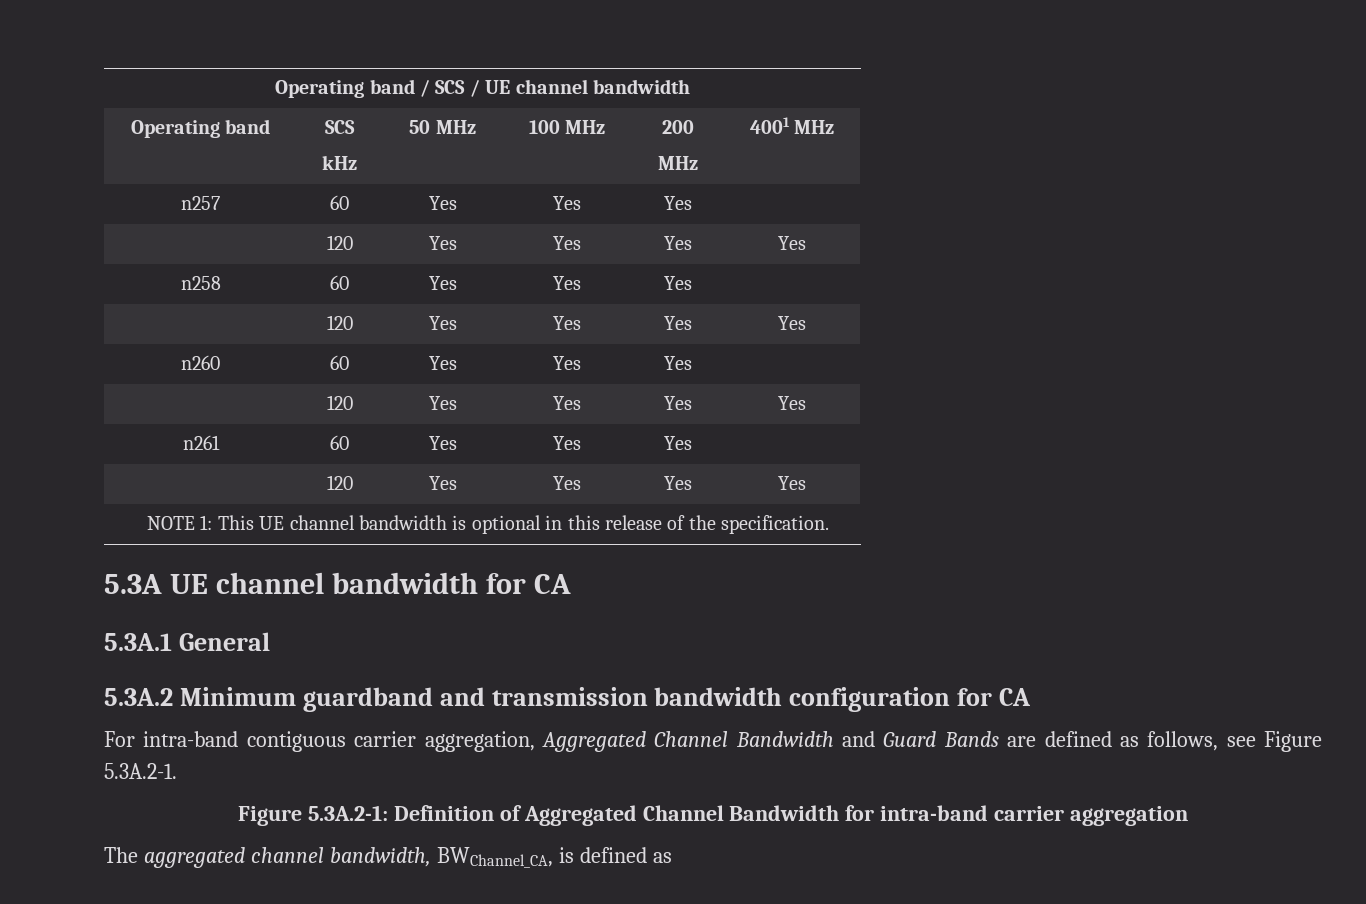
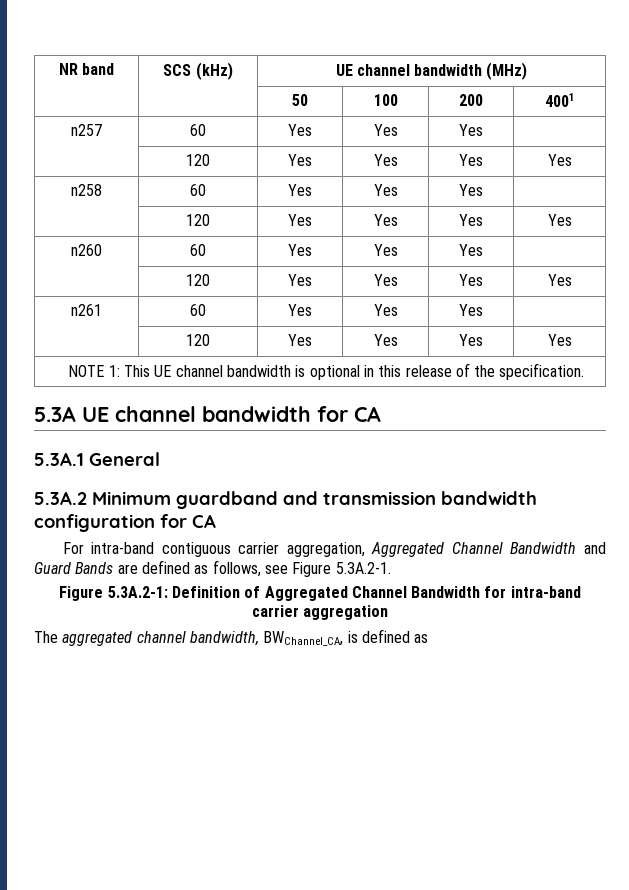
[275,79,690,98] [130,119,271,138] [325,120,355,134] [322,155,357,170] Operating band / SCS / UE channel bandwidth // Operating band | SCS // kHz -> [58,63,115,75] [163,62,233,80] [335,62,528,80] NR band | SCS (kHz) | UE channel bandwidth (MHz) // |
[435,120,476,134] MHz -> (308, 100) none
[565,120,606,134] MHz -> (398, 100) none
[657,156,698,170] // MHz -> (483, 100) none
[794,120,835,134] MHz -> (575, 100) none

